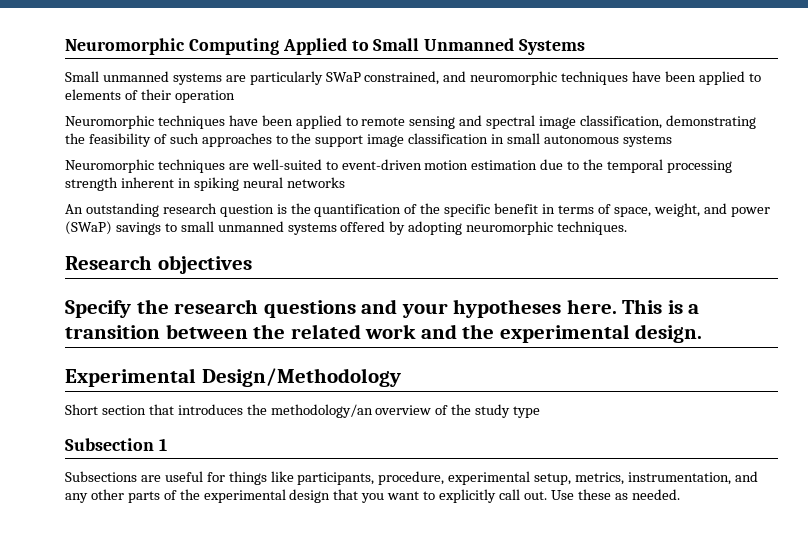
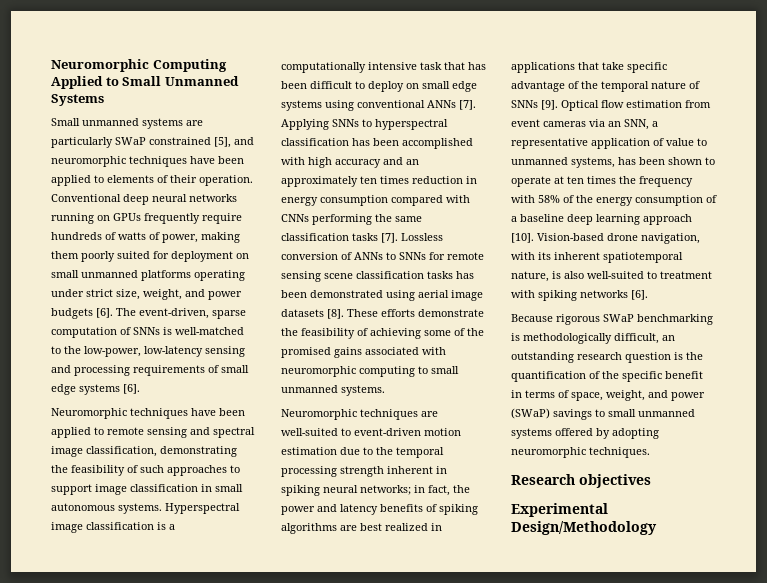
[364,71,440,85] constrained, -> [149,137,231,148] constrained [5],
[174,90,235,103] operation -> [199,175,253,186] [51,194,237,205] [51,213,242,224] [51,232,240,243] [51,251,249,262] [51,270,245,281] [51,289,242,300] [51,308,246,319] [51,327,244,338] [51,346,245,357] [51,365,249,376] [51,384,140,395] operation. Conventional deep neural networks running on GPUs frequently require hundreds of watts of power, making them poorly suited for deployment on small unmanned platforms operating under strict size, weight, and power budgets [6]. The event-driven, sparse computation of SNNs is well-matched to the low-power, low-latency sensing and processing requirements of small edge systems [6].
[291,133,312,144] the -> (240, 469) none
[622,135,672,147] systems -> [118,503,240,514] [51,522,175,533] [281,62,486,73] [281,81,477,92] [281,100,476,111] [281,119,448,130] [281,138,473,149] [281,157,419,168] [281,176,477,187] [281,195,470,206] [281,214,422,225] [281,233,443,243] [281,252,484,260] [281,271,474,282] [281,290,483,301] [281,309,484,319] [281,328,484,339] [281,347,446,358] [281,366,459,377] [281,385,385,396] systems. Hyperspectral image classification is a computationally intensive task that has been difficult to deploy on small edge systems using conventional ANNs [7]. Applying SNNs to hyperspectral classification has been accomplished with high accuracy and an approximately ten times reduction in energy consumption compared with CNNs performing the same classification tasks [7]. Lossless conversion of ANNs to SNNs for remote sensing scene classification tasks has been demonstrated using aerial image datasets [8]. These efforts demonstrate the feasibility of achieving some of the promised gains associated with neuromorphic computing to small unmanned systems.
[286,177,345,188] [65,204,83,214] networks // An -> [360,485,470,496] [281,504,478,515] [281,523,442,534] [511,62,667,73] [511,81,700,92] [511,100,711,111] [511,119,658,130] [511,138,707,149] [511,157,715,168] [511,176,693,187] [511,195,717,206] [511,214,692,225] [511,233,700,244] [511,252,683,263] [511,271,712,282] [511,290,648,301] [511,314,713,325] [511,333,675,344] networks; in fact, the power and latency benefits of spiking algorithms are best realized in applications that take specific advantage of the temporal nature of SNNs [9]. Optical flow estimation from event cameras via an SNN, a representative application of value to unmanned systems, has been shown to operate at ten times the frequency with 58% of the energy consumption of a baseline deep learning approach [10]. Vision-based drone navigation, with its inherent spatiotemporal nature, is also well-suited to treatment with spiking networks [6]. // Because rigorous SWaP benchmarking is methodologically difficult, an
[65,299,700,318] [65,324,703,343] [65,368,401,387] [65,404,541,418] [65,438,167,451] [65,471,758,485] [65,489,680,503] Specify the research questions and your hypotheses here. This is a transition between the related work and the experimental design. // Experimental Design/Methodology // Short section that introduces the methodology/an overview of the study type // Subsection 1 // Subsections are useful for things like participants, procedure, experimental setup, metrics, instrumentation, and any other parts of the experimental design that you want to explicitly call out. Use these as needed. -> [511,503,608,517] [511,521,657,535] Experimental Design/Methodology

